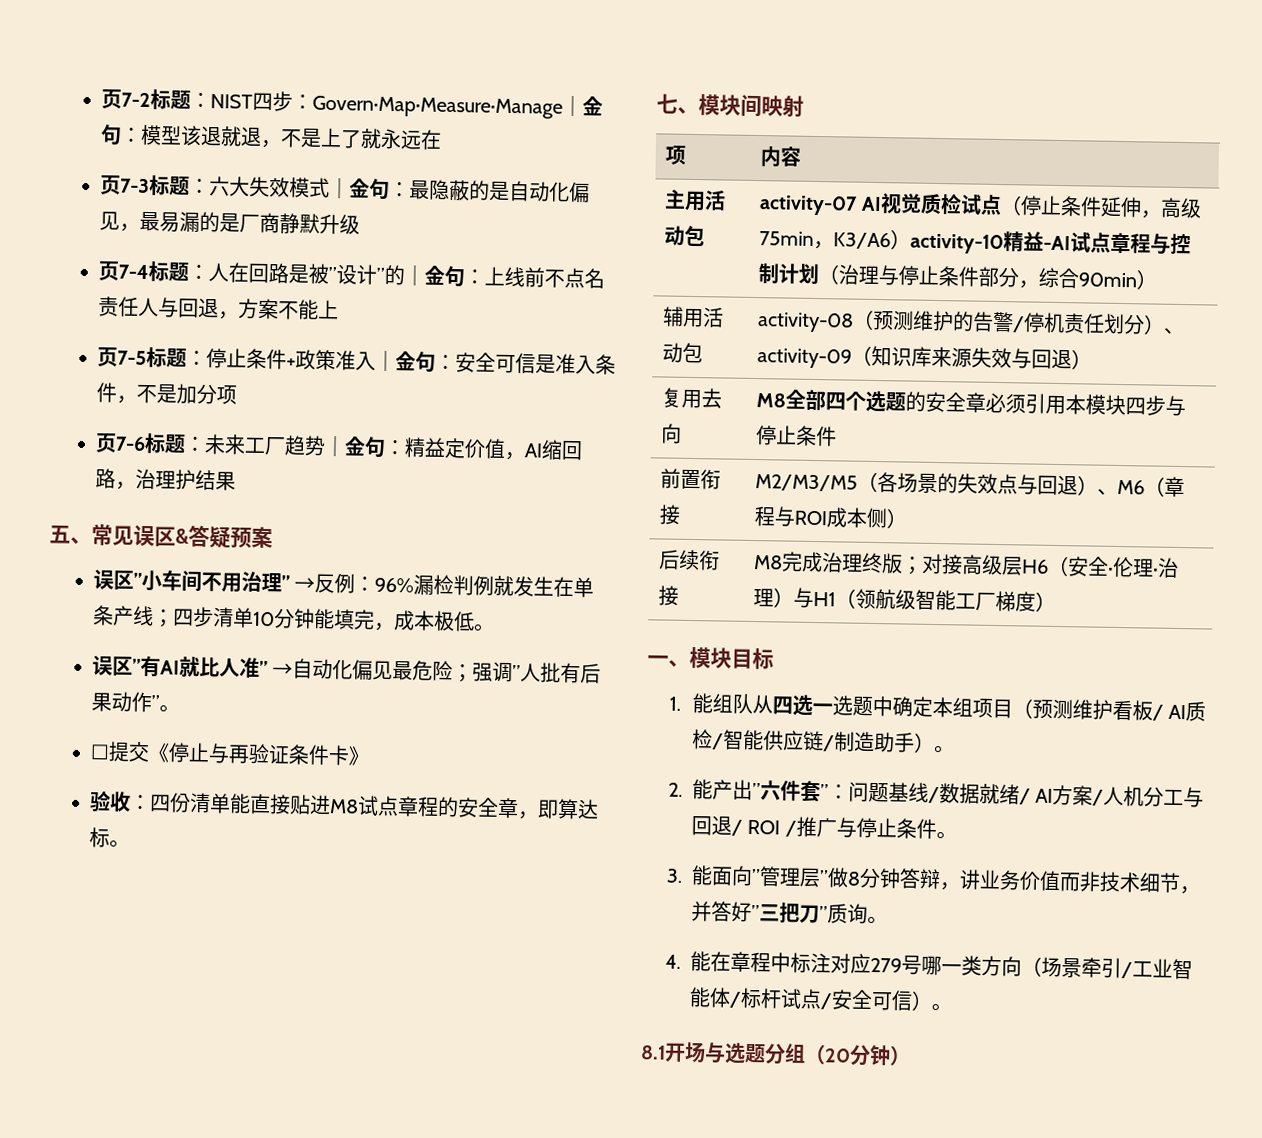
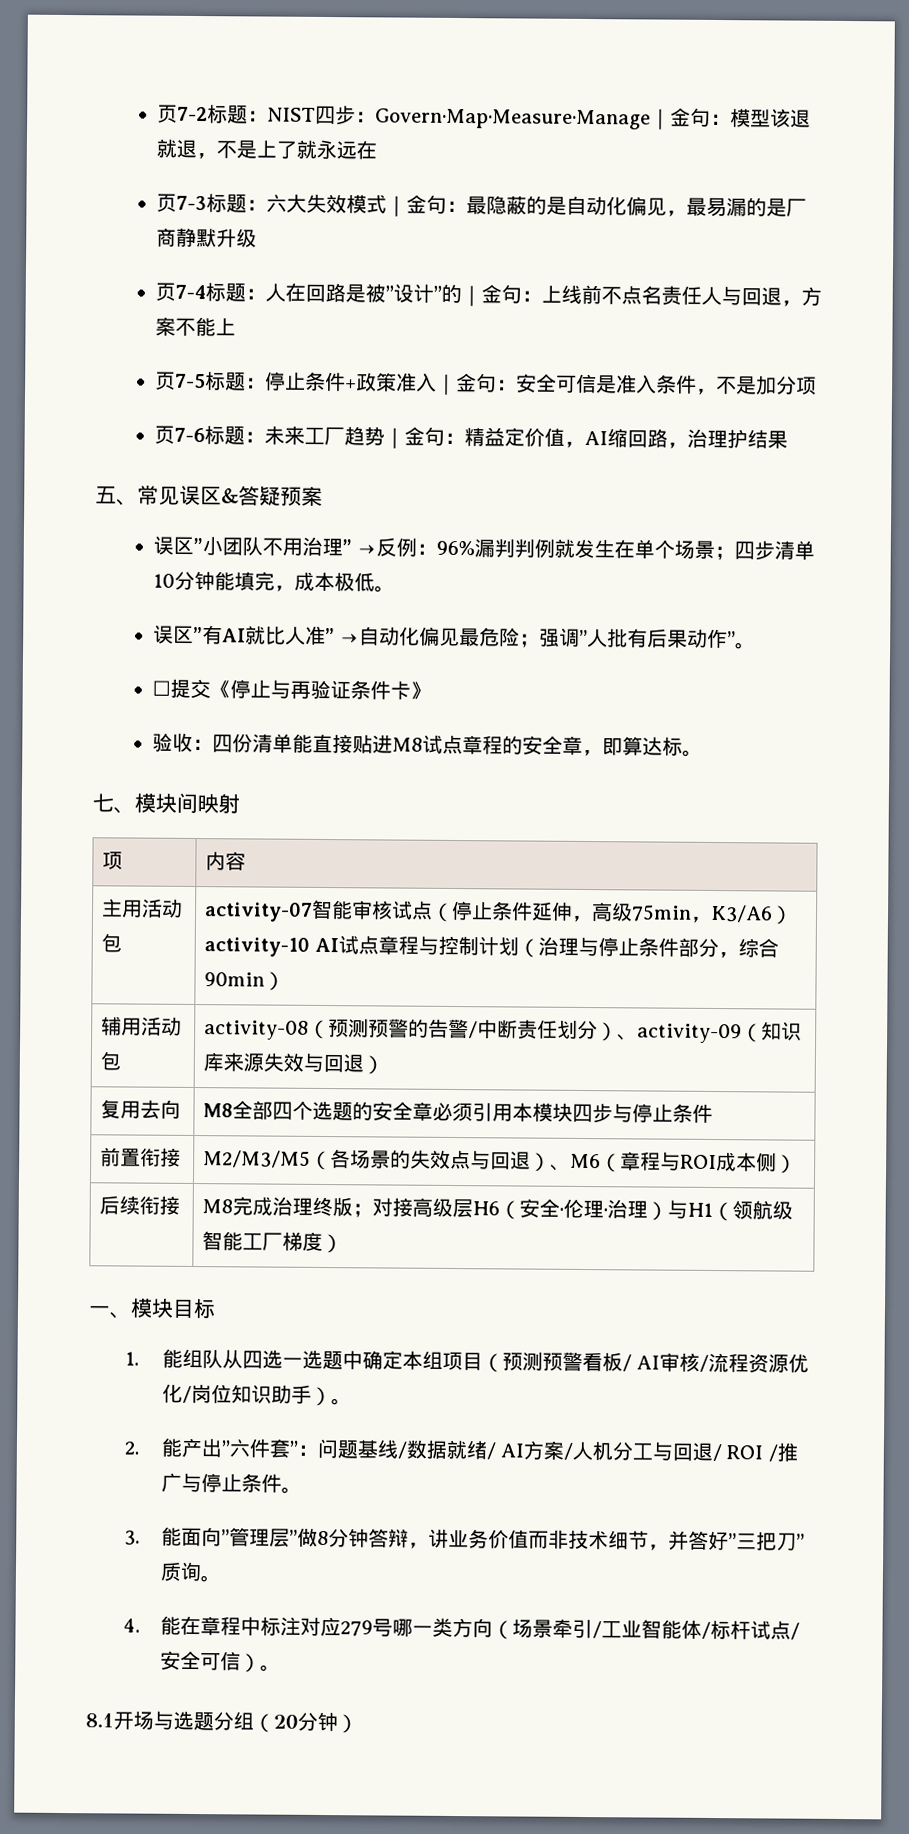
[160,569,202,592] 车间 -> [221,536,263,556] 团队
[433,574,455,596] 检 -> [494,538,516,558] 判
[92,605,154,627] 条产线 -> [654,539,716,559] 个场景
[860,193,962,215] AI视觉质检 -> [311,899,394,920] 智能审核
[1003,231,1072,252] 精益-AI -> [314,937,339,953] AI
[912,310,955,332] 维护 -> [368,1018,410,1038] 预警
[1023,312,1066,334] 停机 -> [477,1019,519,1039] 中断
[1071,699,1113,720] 维护 -> [541,1351,583,1371] 预警
[1185,701,1207,722] [691,729,875,753] 质检/智能供应链/制造 -> [658,1352,809,1374] [161,1383,272,1404] 审核/流程资源优化/岗位知识

